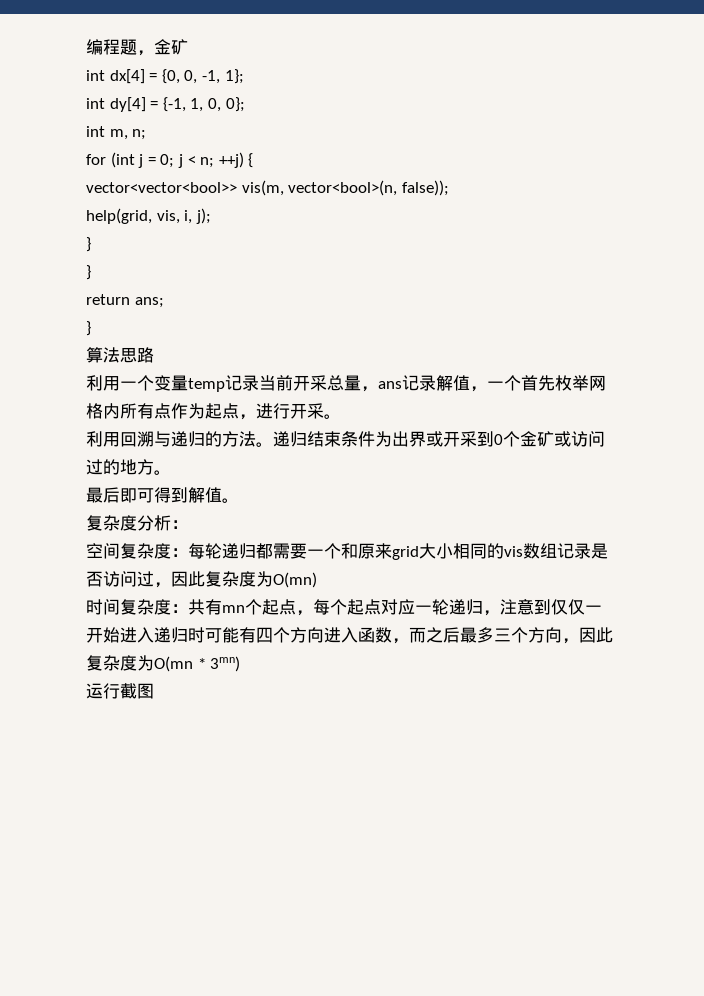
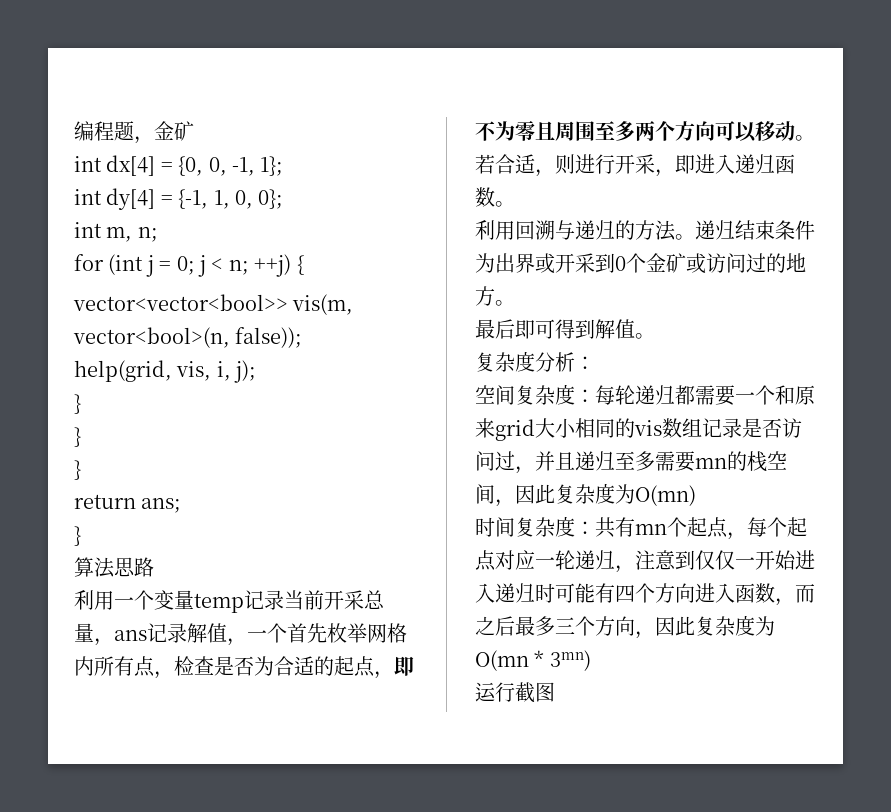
(91, 272) none -> [74,460,81,480] // }
[171,403,324,420] 作为起点，进行开采 -> [154,656,414,679] [475,120,815,142] [475,154,795,177] [475,187,495,207] ，检查是否为合适的起点，即不为零且周围至多两个方向可以移动。若合适，则进行开采，即进入递归函数
(171, 585) none -> [535,451,787,472] [475,484,515,507] 并且递归至多需要mn的栈空间，

